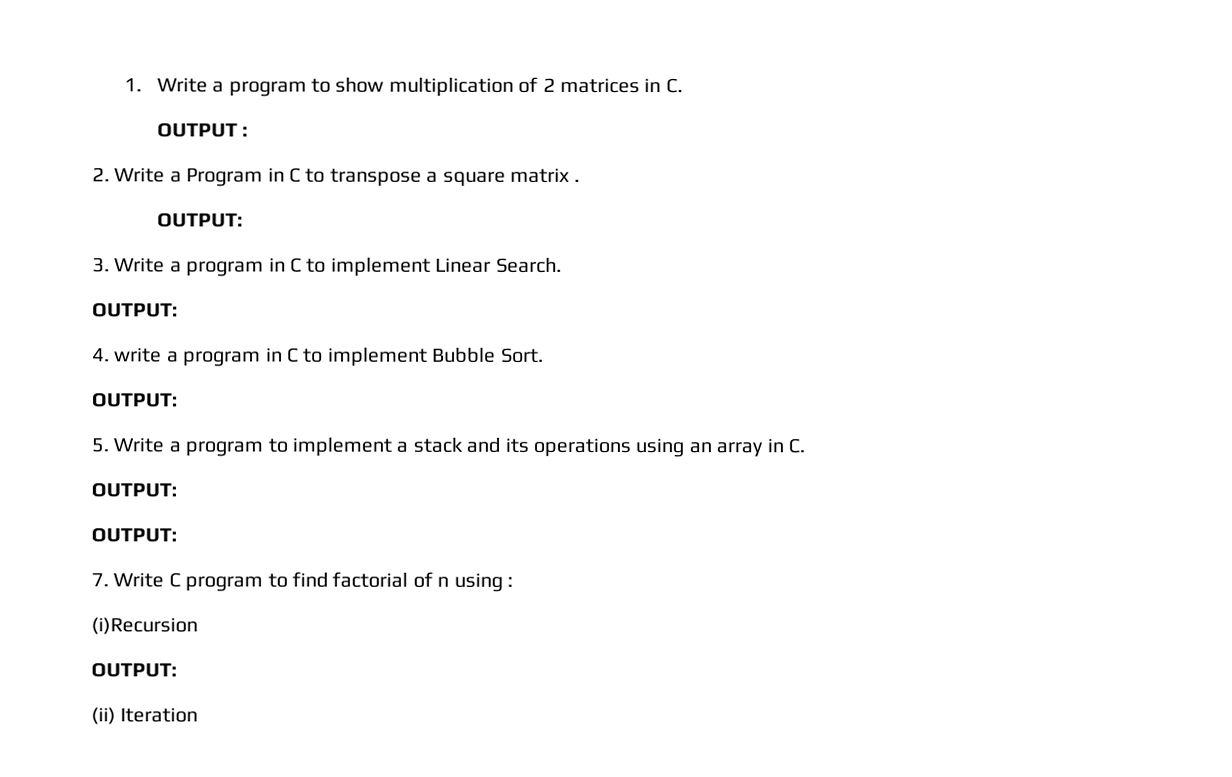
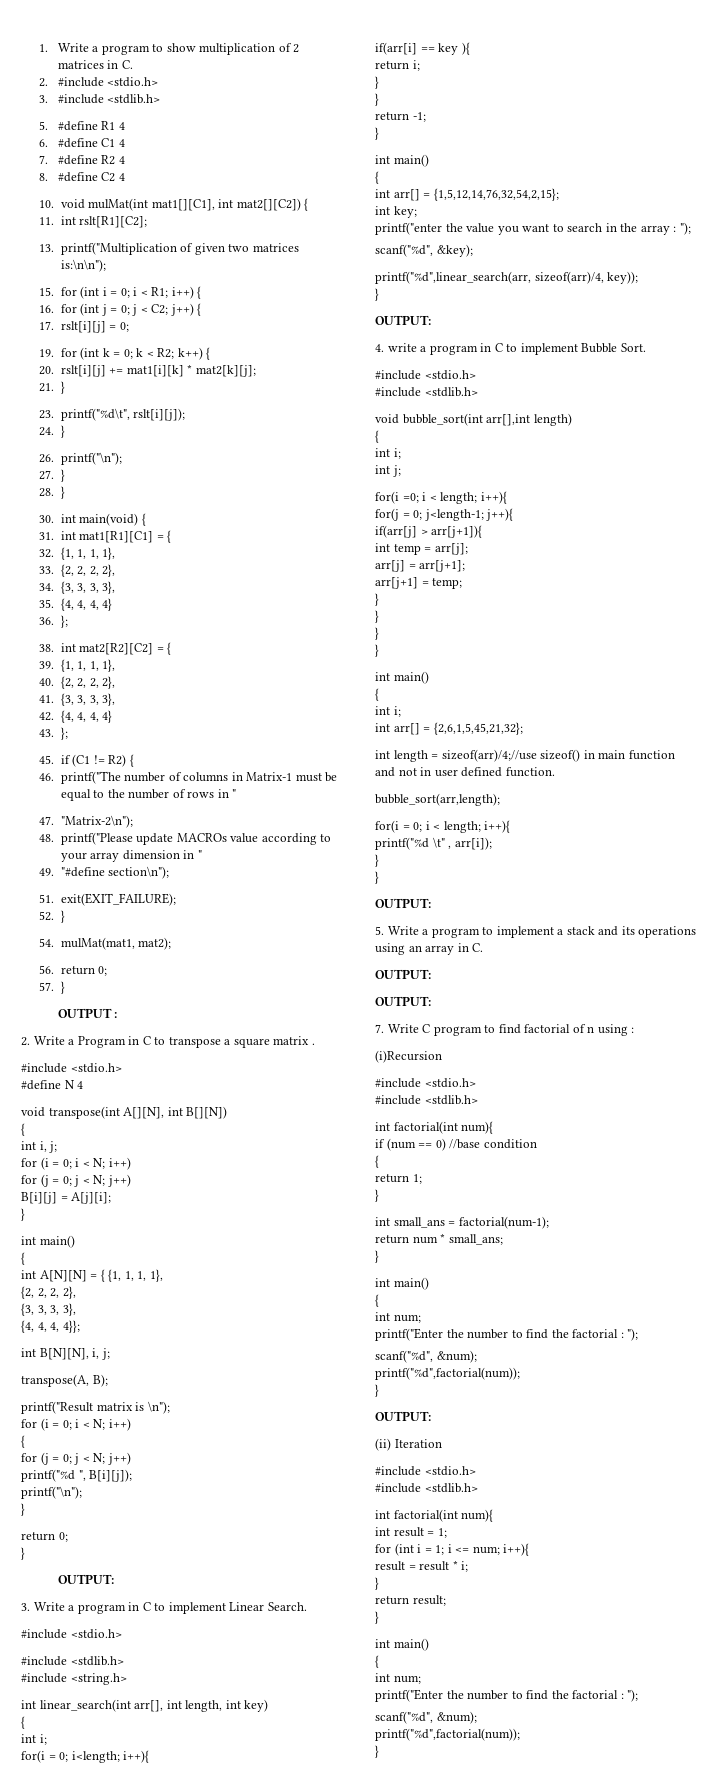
(683, 86) none -> [39,77,159,87] [39,94,161,104] [39,121,125,131] [39,138,125,148] [39,155,125,165] [39,172,125,182] [39,198,309,211] [39,216,148,228] [39,242,299,255] [60,259,106,272] [39,286,202,299] [39,303,202,316] [39,321,129,333] [39,347,211,360] [39,364,256,377] [39,381,65,394] [39,408,186,421] [39,425,65,438] [39,452,122,465] [39,469,65,482] [39,486,65,499] [39,513,146,526] [39,530,172,543] [39,547,116,560] [39,564,116,577] [39,581,116,594] [39,598,113,611] [39,615,68,628] [39,642,172,655] [39,659,116,672] [39,676,116,689] [39,693,116,706] [39,710,113,723] [39,727,68,740] [39,754,134,767] [39,771,338,784] [60,789,237,801] [39,815,133,828] [39,832,332,845] [60,850,202,862] [39,866,170,879] [39,893,176,906] [39,910,65,923] [39,937,172,950] [39,965,108,976] [39,981,65,994] // 2. #include <stdio.h> // 3. #include <stdlib.h> // 5. #define R1 4 // 6. #define C1 4 // 7. #define R2 4 // 8. #define C2 4 // 10. void mulMat(int mat1[][C1], int mat2[][C2]) { // 11. int rslt[R1][C2]; // 13. printf("Multiplication of given two matrices is:\n\n"); // 15. for (int i = 0; i < R1; i++) { // 16. for (int j = 0; j < C2; j++) { // 17. rslt[i][j] = 0; // 19. for (int k = 0; k < R2; k++) { // 20. rslt[i][j] += mat1[i][k] * mat2[k][j]; // 21. } // 23. printf("%d\t", rslt[i][j]); // 24. } // 26. printf("\n"); // 27. } // 28. } // 30. int main(void) { // 31. int mat1[R1][C1] = { // 32. {1, 1, 1, 1}, // 33. {2, 2, 2, 2}, // 34. {3, 3, 3, 3}, // 35. {4, 4, 4, 4} // 36. }; // 38. int mat2[R2][C2] = { // 39. {1, 1, 1, 1}, // 40. {2, 2, 2, 2}, // 41. {3, 3, 3, 3}, // 42. {4, 4, 4, 4} // 43. }; // 45. if (C1 != R2) { // 46. printf("The number of columns in Matrix-1 must be equal to the number of rows in " // 47. "Matrix-2\n"); // 48. printf("Please update MACROs value according to your array dimension in " // 49. "#define section\n"); // 51. exit(EXIT_FAILURE); // 52. } // 54. mulMat(mat1, mat2); // 56. return 0; // 57. }
(581, 180) none -> [21,1063,122,1073] [21,1080,84,1090] [21,1106,228,1119] [21,1123,25,1136] [21,1141,58,1153] [21,1157,131,1170] [21,1174,131,1187] [21,1192,112,1204] [21,1208,25,1221] [21,1235,75,1248] [21,1252,25,1265] [21,1269,163,1282] [21,1286,76,1299] [21,1303,76,1316] [21,1320,80,1333] [21,1348,110,1360] [21,1374,108,1387] [21,1401,170,1414] [21,1418,131,1431] [21,1435,25,1448] [21,1452,131,1465] [21,1469,133,1482] [21,1486,82,1499] [21,1503,25,1516] [21,1532,68,1542] [21,1547,25,1560] // #include <stdio.h> // #define N 4 // void transpose(int A[][N], int B[][N]) // { // int i, j; // for (i = 0; i < N; i++) // for (j = 0; j < N; j++) // B[i][j] = A[j][i]; // } // int main() // { // int A[N][N] = { {1, 1, 1, 1}, // {2, 2, 2, 2}, // {3, 3, 3, 3}, // {4, 4, 4, 4}}; // int B[N][N], i, j; // transpose(A, B); // printf("Result matrix is \n"); // for (i = 0; i < N; i++) // { // for (j = 0; j < N; j++) // printf("%d ", B[i][j]); // printf("\n"); // } // return 0; // }
(562, 265) none -> [21,1629,122,1639] [21,1656,124,1666] [21,1673,127,1685] [21,1699,269,1712] [21,1716,25,1729] [21,1734,47,1745] [21,1750,150,1763] [375,42,470,55] [375,60,420,71] [375,76,379,89] [375,93,379,106] [375,112,426,122] [375,127,379,140] [375,154,429,167] [375,171,379,184] [375,188,559,201] [375,206,417,218] [375,222,691,235] [375,244,473,257] [375,271,639,284] [375,288,379,301] // #include <stdio.h> // #include <stdlib.h> // #include <string.h> // int linear_search(int arr[], int length, int key) // { // int i; // for(i = 0; i<length; i++){ // if(arr[i] == key ){ // return i; // } // } // return -1; // } // int main() // { // int arr[] = {1,5,12,14,76,32,54,2,15}; // int key; // printf("enter the value you want to search in the array : "); // scanf("%d", &key); // printf("%d",linear_search(arr, sizeof(arr)/4, key)); // }
(544, 355) none -> [375,370,476,380] [375,387,478,397] [375,413,572,426] [375,430,379,443] [375,448,401,459] [375,465,401,477] [375,491,507,504] [375,508,514,521] [375,525,483,538] [375,543,468,555] [375,560,466,572] [375,577,463,589] [375,593,379,606] [375,610,379,623] [375,627,379,640] [375,644,379,657] [375,671,429,684] [375,688,379,701] [375,706,401,717] [375,722,523,735] [375,749,675,762] [375,767,555,777] [375,793,500,806] [375,820,511,833] [375,837,492,850] [375,854,379,867] [375,871,379,884] // #include <stdio.h> // #include <stdlib.h> // void bubble_sort(int arr[],int length) // { // int i; // int j; // for(i =0; i < length; i++){ // for(j = 0; j<length-1; j++){ // if(arr[j] > arr[j+1]){ // int temp = arr[j]; // arr[j] = arr[j+1]; // arr[j+1] = temp; // } // } // } // } // int main() // { // int i; // int arr[] = {2,6,1,5,45,21,32}; // int length = sizeof(arr)/4;//use sizeof() in main function and not in user defined function. // bubble_sort(arr,length); // for(i = 0; i < length; i++){ // printf("%d \t" , arr[i]); // } // }
[91,662,177,678] [91,707,199,725] OUTPUT: // (ii) Iteration -> [375,1078,476,1088] [375,1095,478,1105] [375,1121,494,1134] [375,1138,537,1151] [375,1155,379,1168] [375,1174,422,1184] [375,1189,379,1202] [375,1216,549,1229] [375,1233,503,1245] [375,1250,379,1263] [375,1277,429,1290] [375,1294,379,1307] [375,1312,421,1323] [375,1328,639,1341] [375,1350,477,1363] [375,1367,520,1380] [375,1384,379,1397] [375,1411,431,1421] [375,1438,442,1451] [375,1466,476,1476] [375,1483,478,1493] [375,1509,494,1522] [375,1527,447,1538] [375,1543,530,1556] [375,1560,469,1572] [375,1577,379,1590] [375,1595,446,1606] [375,1611,379,1624] [375,1638,429,1651] [375,1655,379,1668] [375,1673,421,1684] [375,1689,639,1702] [375,1711,477,1724] [375,1728,520,1741] [375,1745,379,1758] #include <stdio.h> // #include <stdlib.h> // int factorial(int num){ // if (num == 0) //base condition // { // return 1; // } // int small_ans = factorial(num-1); // return num * small_ans; // } // int main() // { // int num; // printf("Enter the number to find the factorial : "); // scanf("%d", &num); // printf("%d",factorial(num)); // } // OUTPUT: // (ii) Iteration // #include <stdio.h> // #include <stdlib.h> // int factorial(int num){ // int result = 1; // for (int i = 1; i <= num; i++){ // result = result * i; // } // return result; // } // int main() // { // int num; // printf("Enter the number to find the factorial : "); // scanf("%d", &num); // printf("%d",factorial(num)); // }

